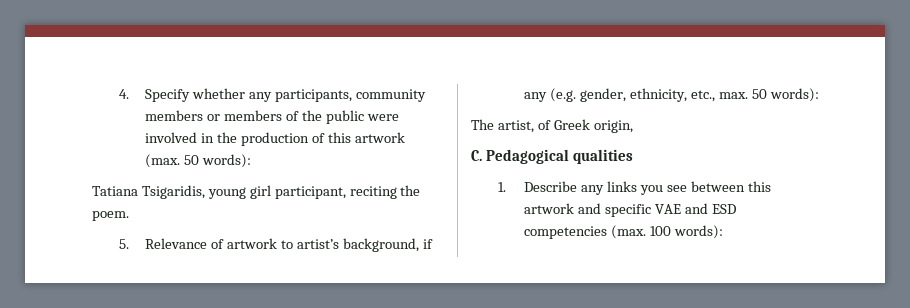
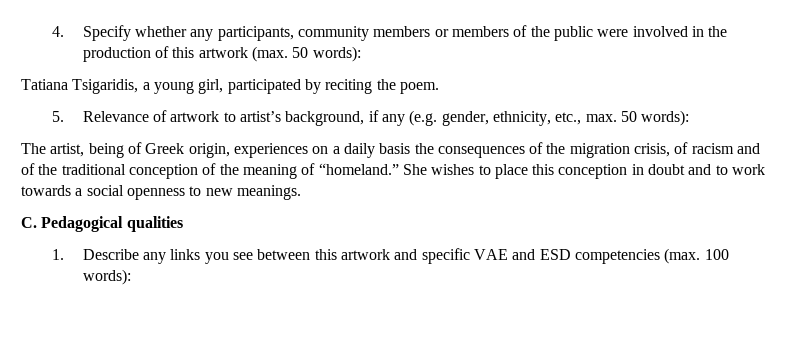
[207,185,346,199] young girl participant, -> [142,79,321,94] a young girl, participated by
(534, 126) none -> [88,143,124,158] being
(633, 126) none -> [233,142,761,158] [21,163,766,179] [21,185,301,200] experiences on a daily basis the consequences of the migration crisis, of racism and of the traditional conception of the meaning of “homeland.” She wishes to place this conception in doubt and to work towards a social openness to new meanings.

